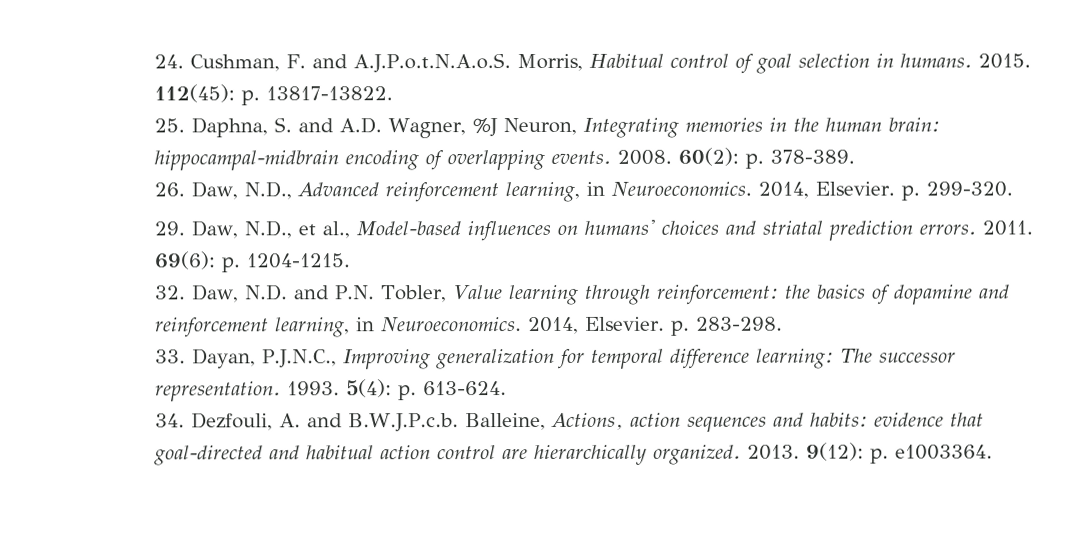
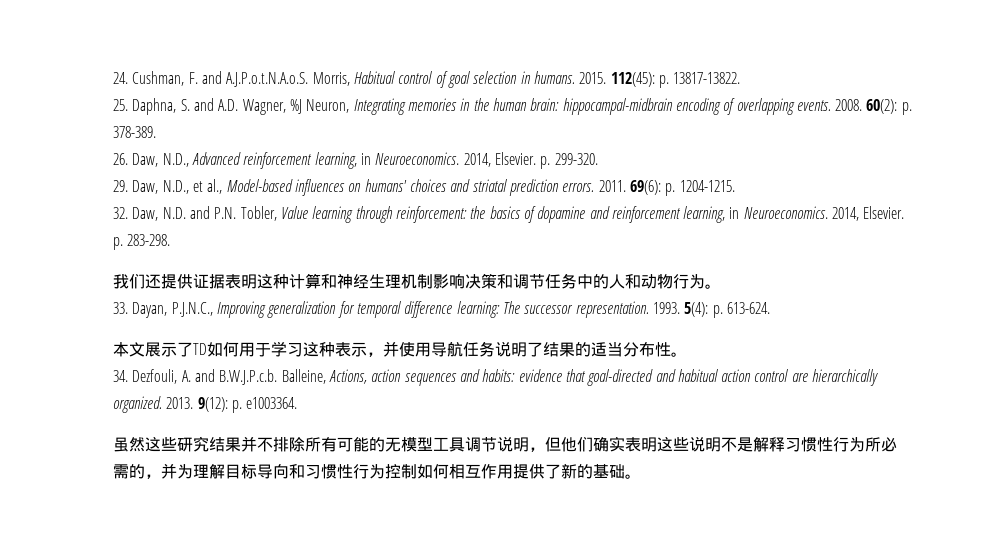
(784, 323) none -> [113,273,722,289] // 我们还提供证据表明这种计算和神经生理机制影响决策和调节任务中的人和动物行为。
(508, 388) none -> [113,341,688,357] // 本文展示了TD如何用于学习这种表示，并使用导航任务说明了结果的适当分布性。
(994, 452) none -> [113,436,898,452] [113,463,642,479] // 虽然这些研究结果并不排除所有可能的无模型工具调节说明，但他们确实表明这些说明不是解释习惯性行为所必需的，并为理解目标导向和习惯性行为控制如何相互作用提供了新的基础。

